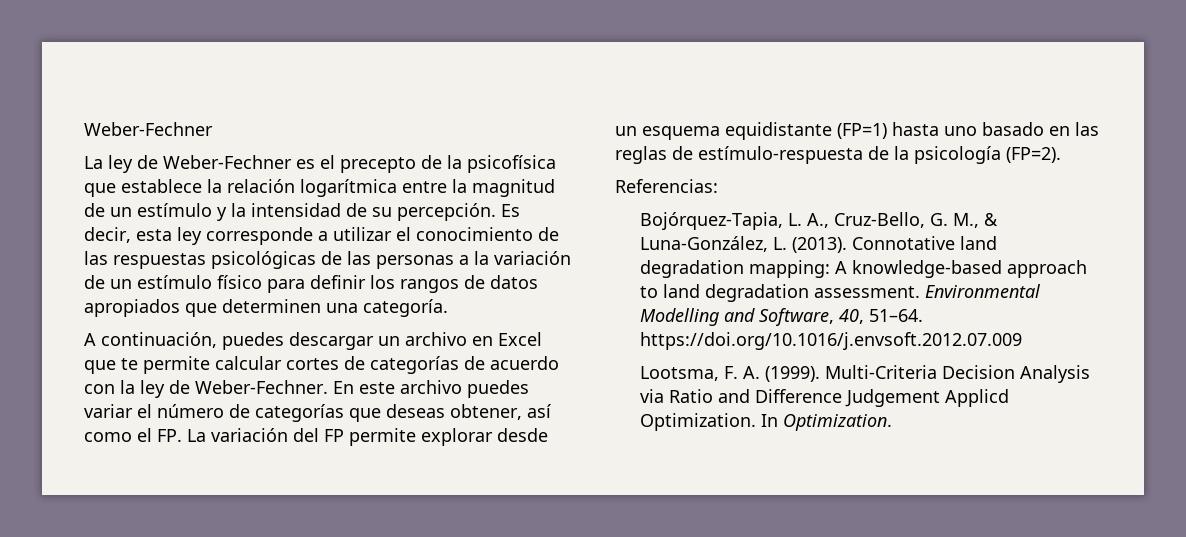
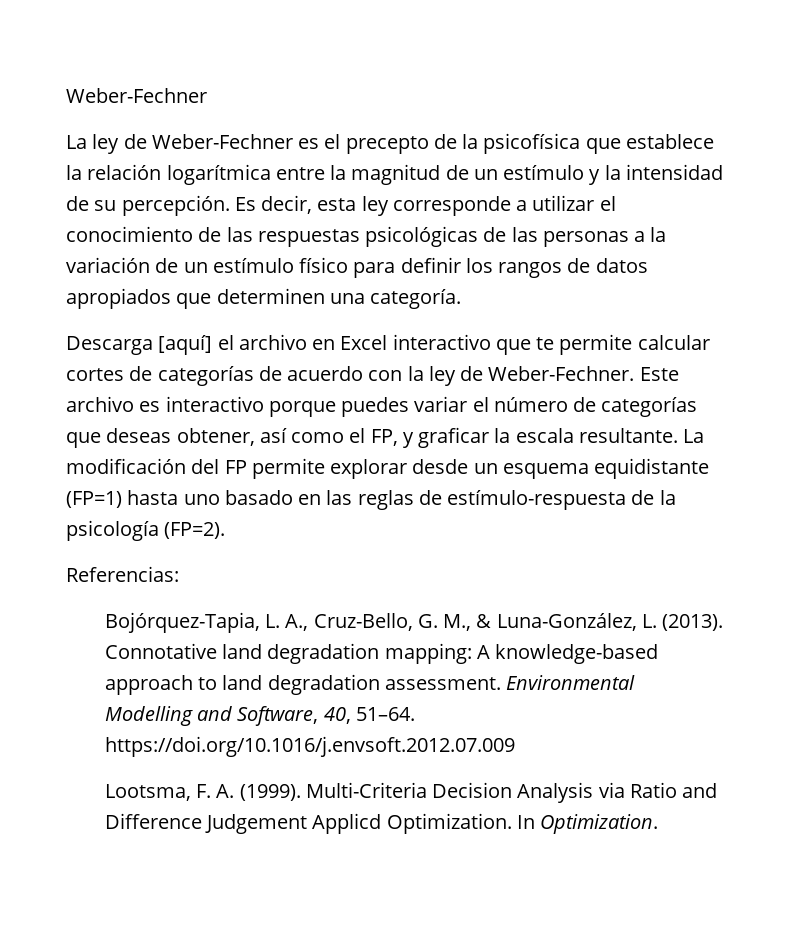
[84,332,400,350] A continuación, puedes descargar un -> [66,335,234,355] Descarga [aquí] el
(542, 339) none -> [392,334,491,350] interactivo
[333,380,462,394] En este archivo -> [639,367,679,381] [66,396,336,417] Este archivo es interactivo porque
[157,428,288,442] FP. La variación -> [370,427,705,448] [66,458,186,474] FP, y graficar la escala resultante. La modificación

